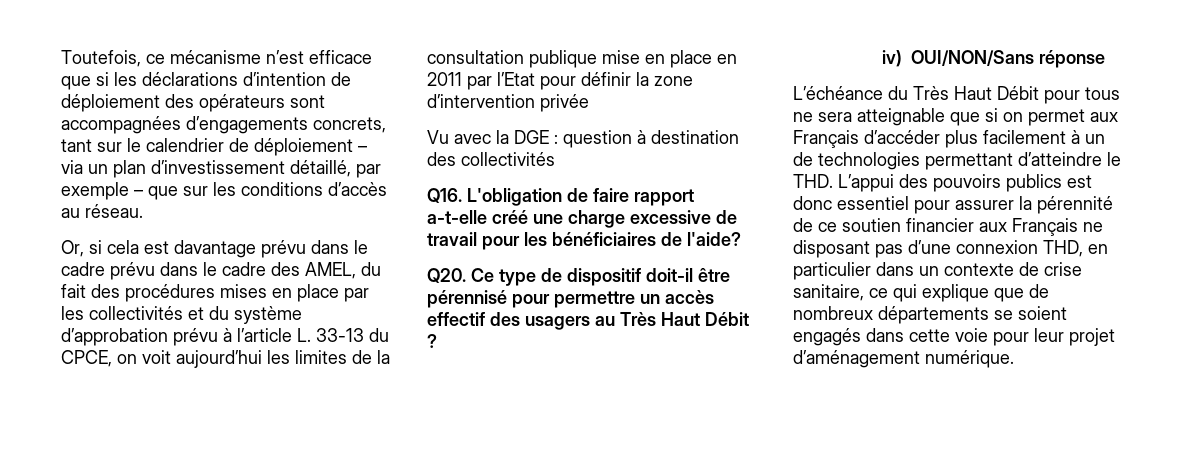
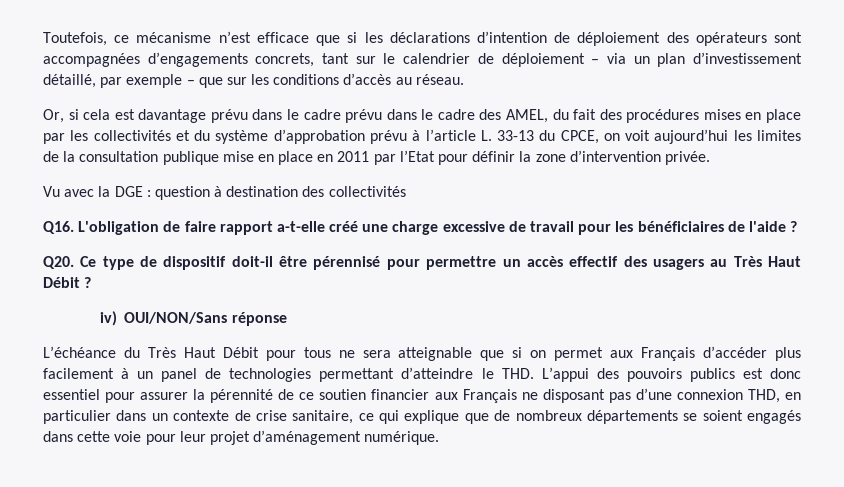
[540,94,589,112] privée -> [664,151,710,165] privée.
[687,232,741,246] l'aide? -> [748,221,798,232] l'aide ?
(1105, 139) none -> [161,368,198,382] panel

